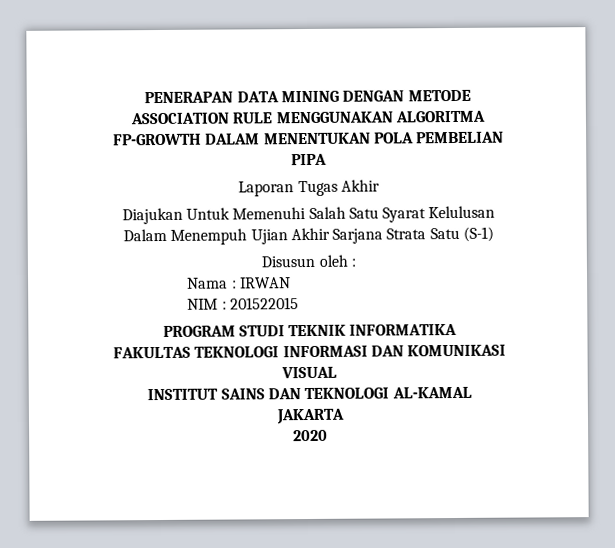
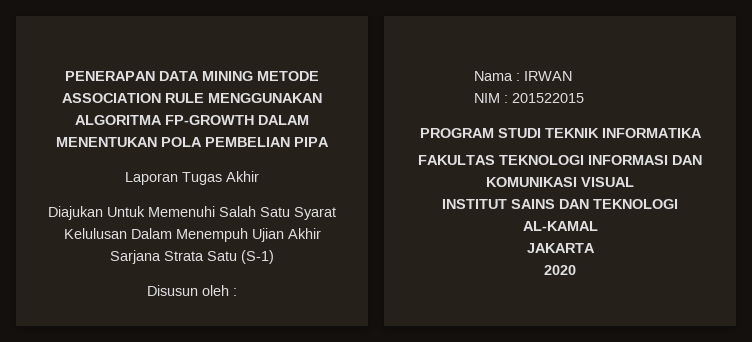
[342,90,405,102] DENGAN -> (253, 76) none

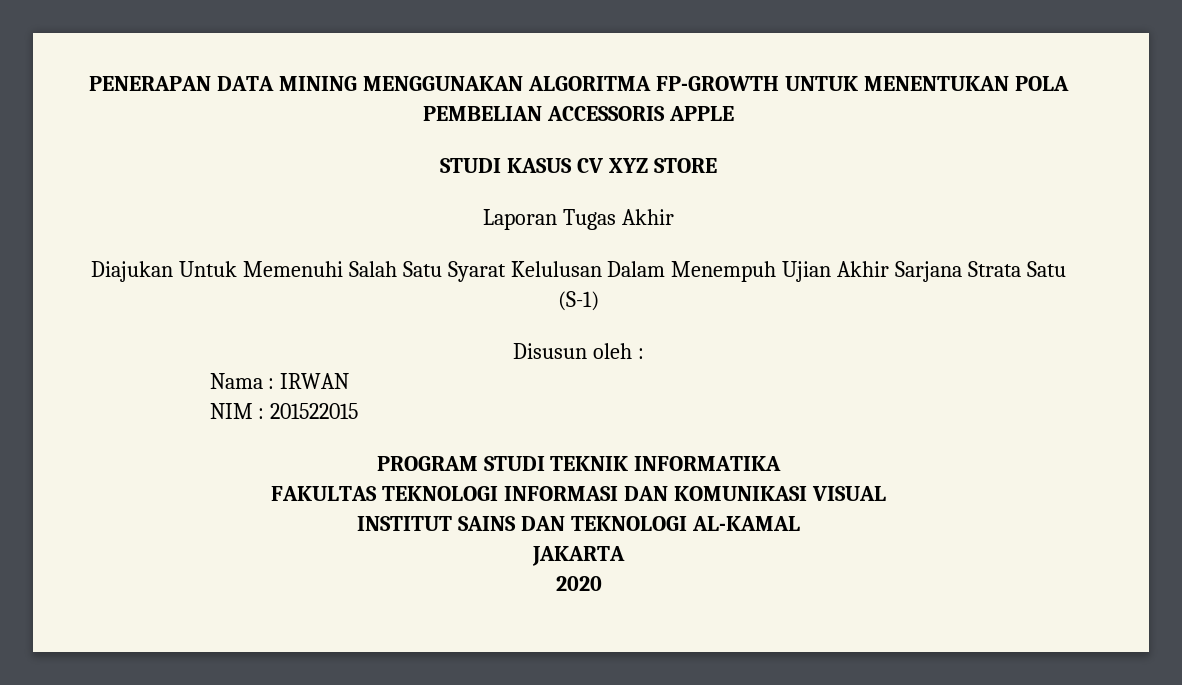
[257,71,319,81] [62,93,204,103] METODE ASSOCIATION RULE -> (358, 83) none
[258,115,309,125] DALAM -> [784,76,858,91] UNTUK
[294,137,329,147] PIPA -> [547,106,734,121] [440,158,717,173] ACCESSORIS APPLE // STUDI KASUS CV XYZ STORE

